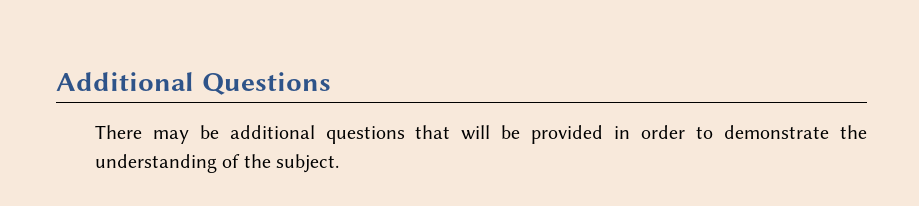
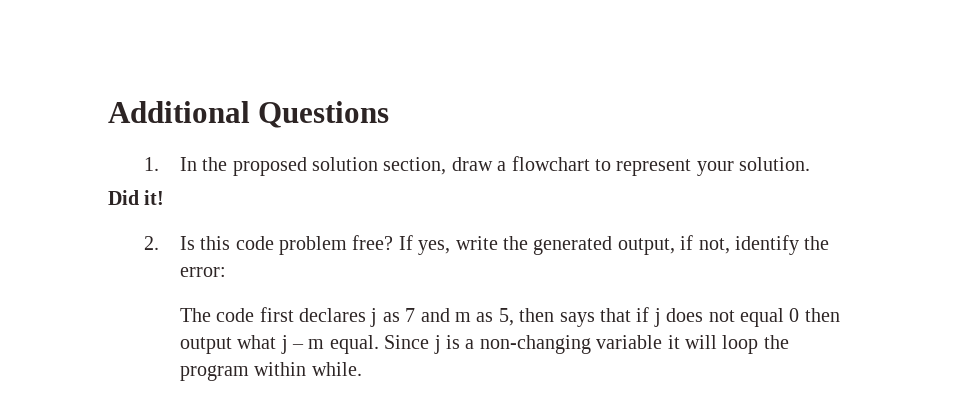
[94,125,867,144] [94,154,339,173] There may be additional questions that will be provided in order to demonstrate the understanding of the subject. -> [143,156,811,176] [108,190,165,205] [143,235,830,255] [179,267,226,277] [179,307,840,327] [179,335,789,354] [179,362,362,381] 1. In the proposed solution section, draw a flowchart to represent your solution. // Did it! // 2. Is this code problem free? If yes, write the generated output, if not, identify the error: // The code first declares j as 7 and m as 5, then says that if j does not equal 0 then output what j – m equal. Since j is a non-changing variable it will loop the program within while.

